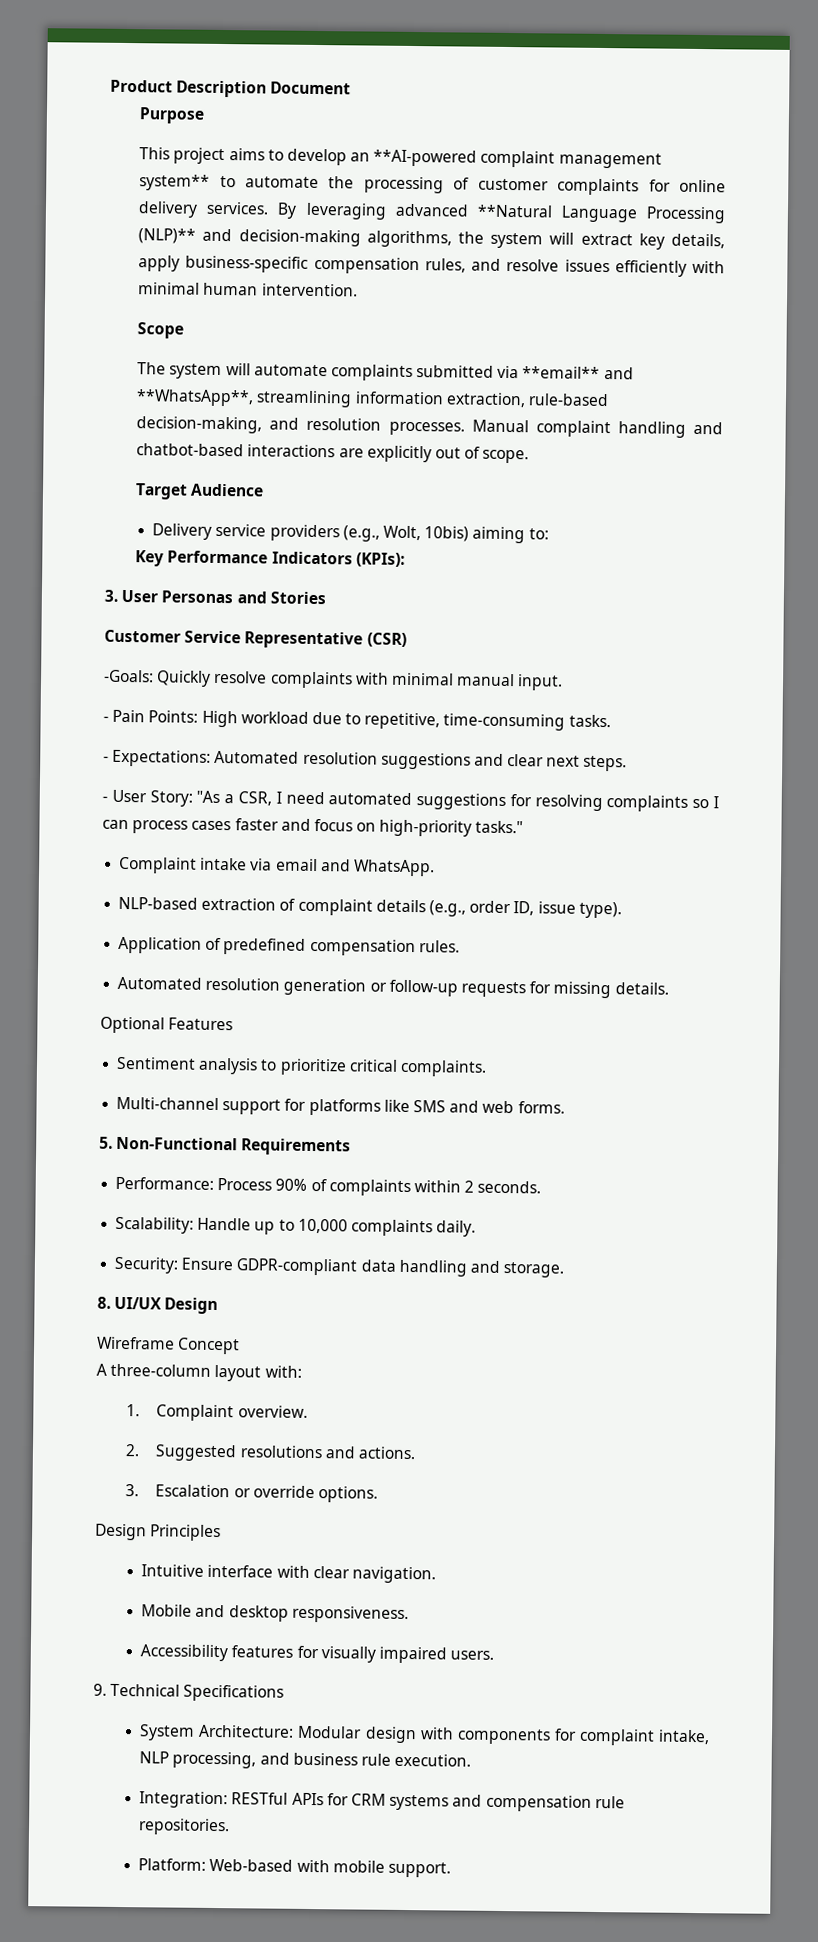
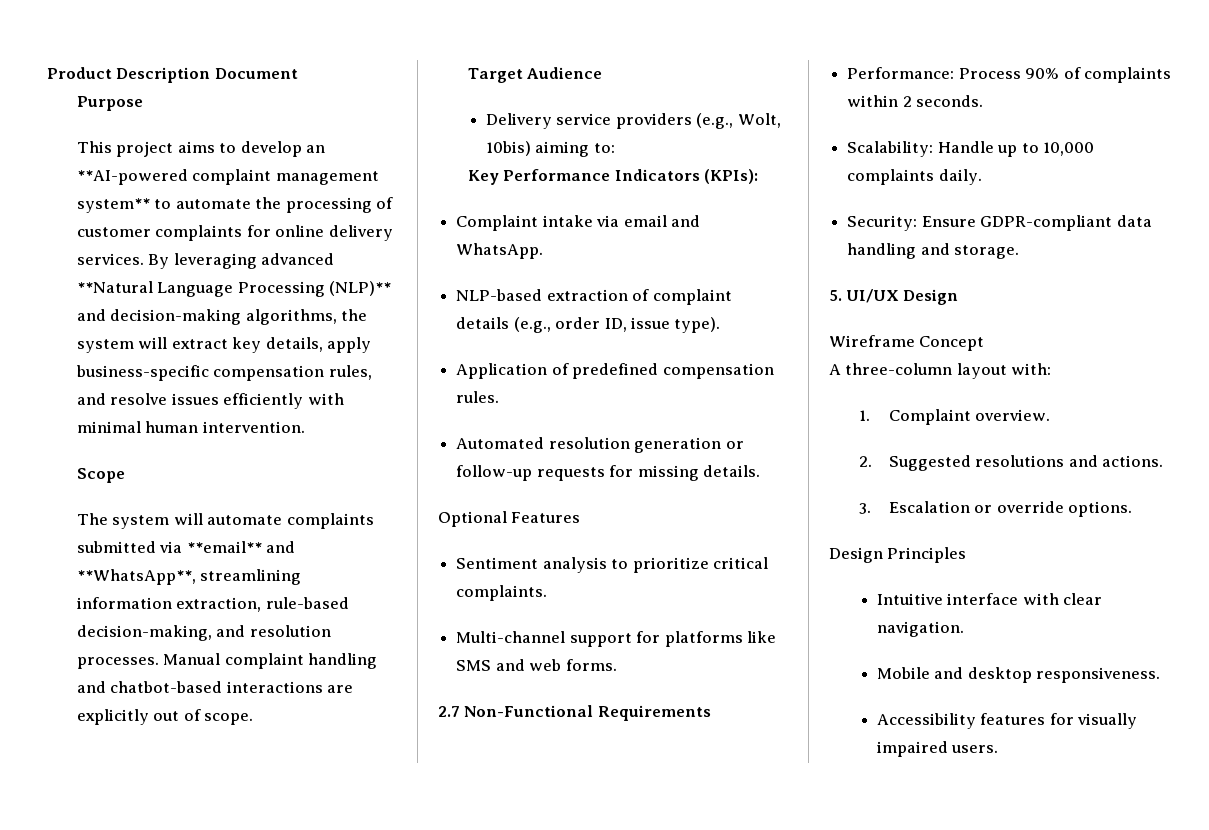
[104,589,326,605] [104,629,407,649] [104,669,564,691] [103,709,611,731] [103,749,628,772] [102,789,719,812] [102,818,524,837] // 3. User Personas and Stories // Customer Service Representative (CSR) // -Goals: Quickly resolve complaints with minimal manual input. // - Pain Points: High workload due to repetitive, time-consuming tasks. // - Expectations: Automated resolution suggestions and clear next steps. // - User Story: "As a CSR, I need automated suggestions for resolving complaints so I can process cases faster and focus on high-priority tasks." -> (759, 176) none
[99,1136,113,1149] 5. -> [438,706,460,717] 2.7
[97,1296,111,1309] 8. -> [829,290,842,301] 5.
[93,1683,285,1702] [139,1724,710,1746] [139,1751,472,1769] [139,1791,625,1812] [138,1818,231,1836] [138,1858,451,1878] // 9. Technical Specifications // System Architecture: Modular design with components for complaint intake, NLP processing, and business rule execution. // Integration: RESTful APIs for CRM systems and compensation rule repositories. // Platform: Web-based with mobile support. -> (999, 749) none

